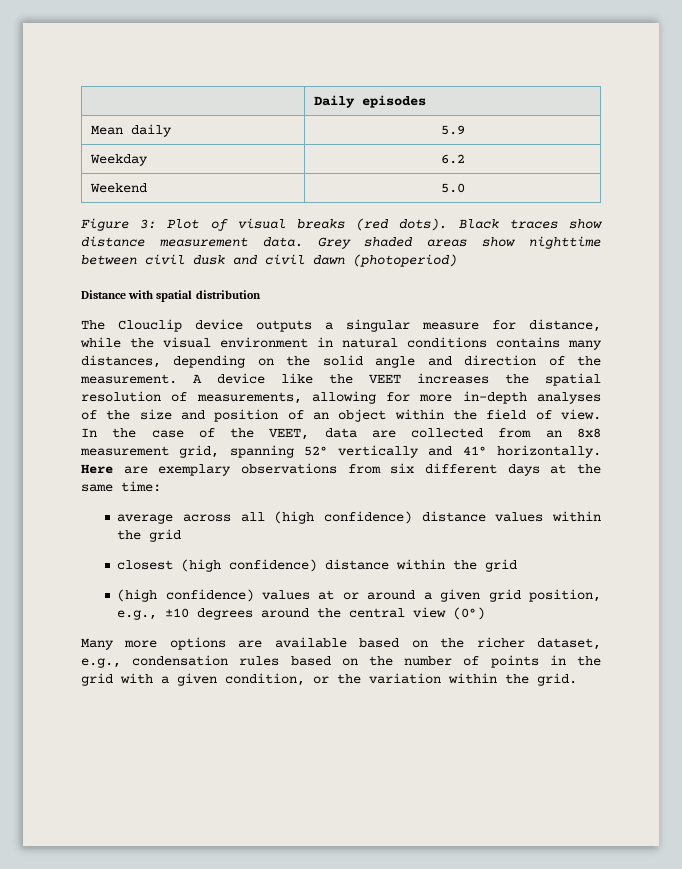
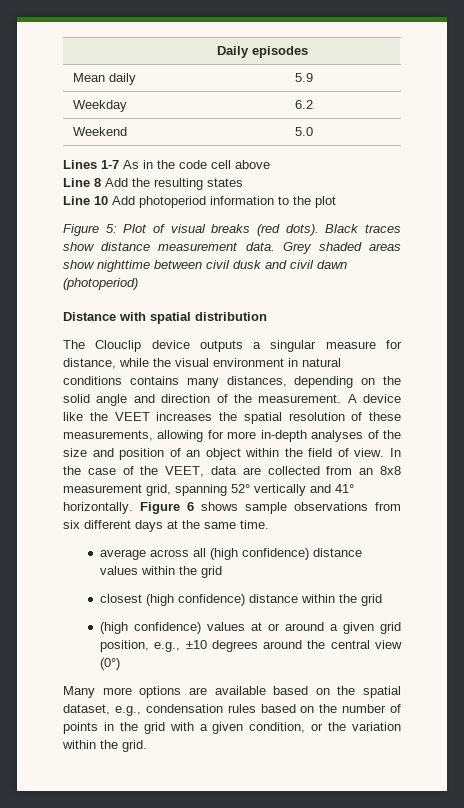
[81,218,157,231] // Figure 3: -> [63,160,270,169] [63,178,243,190] [63,196,336,208] [63,224,117,236] // Lines 1-7 As in the code cell above // Line 8 Add the resulting states // Line 10 Add photoperiod information to the plot // Figure 5:
(188, 397) none -> [369,412,401,421] these
[81,464,232,476] Here are exemplary -> [140,502,287,514] Figure 6 shows sample
[121,481,161,492] time: -> [240,520,269,529] time.
[476,637,525,648] richer -> [363,686,401,698] spatial

